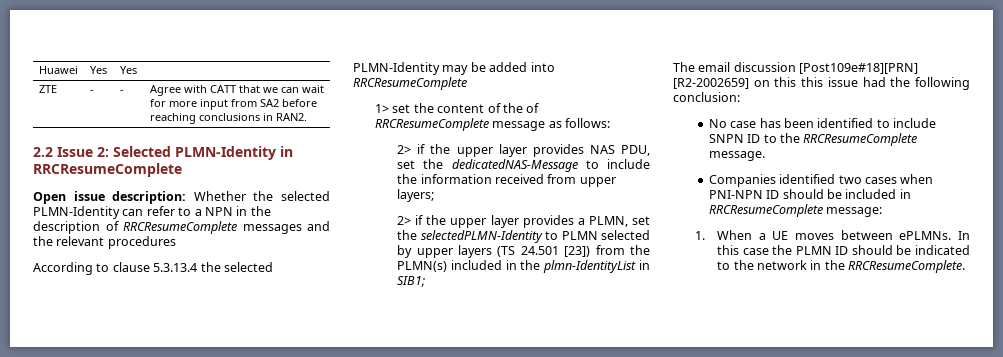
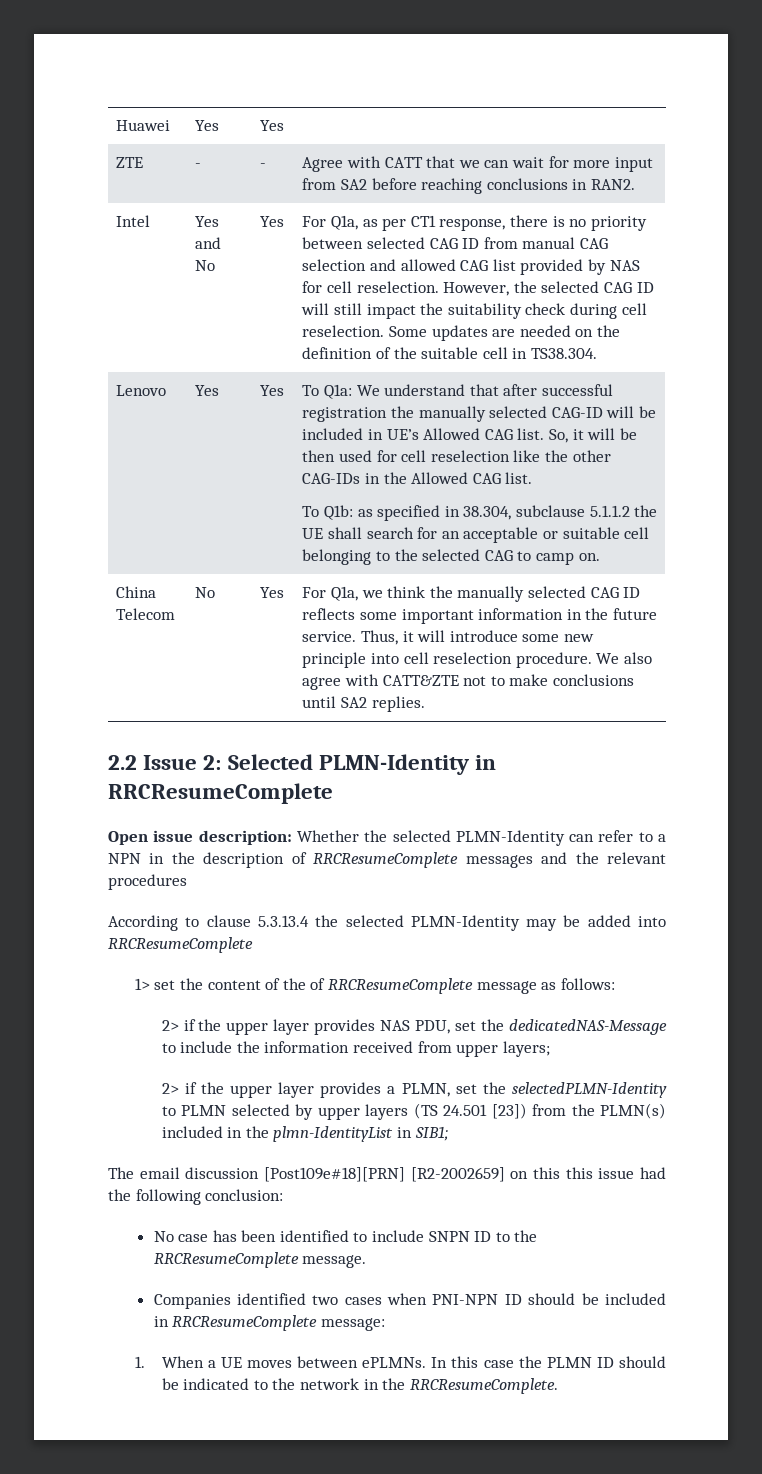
(307, 117) none -> [116,215,151,227] [195,216,220,227] [195,237,222,249] [195,260,216,271] [260,216,285,227] [302,215,647,231] [302,237,608,249] [302,259,640,275] [302,281,654,296] [301,303,647,319] [302,325,620,341] [302,347,597,359] [116,385,167,396] [195,385,220,396] [260,385,285,396] [302,384,613,399] [302,406,656,422] [302,428,637,443] [302,450,611,462] [302,472,533,484] [302,505,658,521] [302,527,650,543] [302,549,600,565] [116,586,157,598] [116,608,176,620] [195,587,216,598] [260,587,285,598] [302,586,641,602] [302,608,657,624] [302,630,594,645] [302,652,652,668] [302,674,634,690] [302,696,425,712] // Intel | Yes and No | Yes | For Q1a, as per CT1 response, there is no priority between selected CAG ID from manual CAG selection and allowed CAG list provided by NAS for cell reselection. However, the selected CAG ID will still impact the suitability check during cell reselection. Some updates are needed on the definition of the suitable cell in TS38.304. // Lenovo | Yes | Yes | To Q1a: We understand that after successful registration the manually selected CAG-ID will be included in UE’s Allowed CAG list. So, it will be then used for cell reselection like the other CAG-IDs in the Allowed CAG list. // To Q1b: as specified in 38.304, subclause 5.1.1.2 the UE shall search for an acceptable or suitable cell belonging to the selected CAG to camp on. // China Telecom | No | Yes | For Q1a, we think the manually selected CAG ID reflects some important information in the future service. Thus, it will introduce some new principle into cell reselection procedure. We also agree with CATT&ZTE not to make conclusions until SA2 replies.

